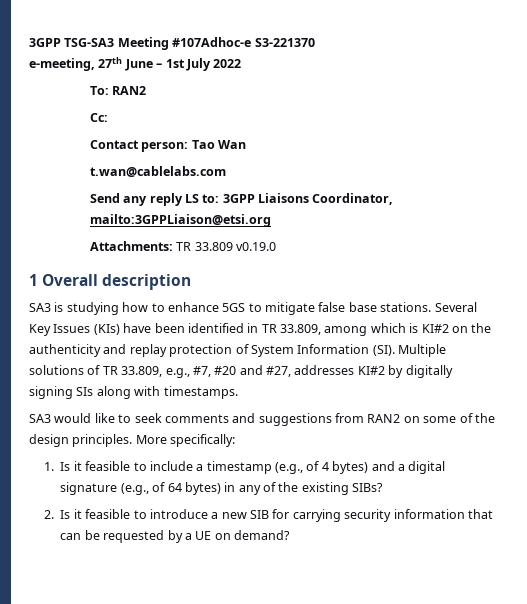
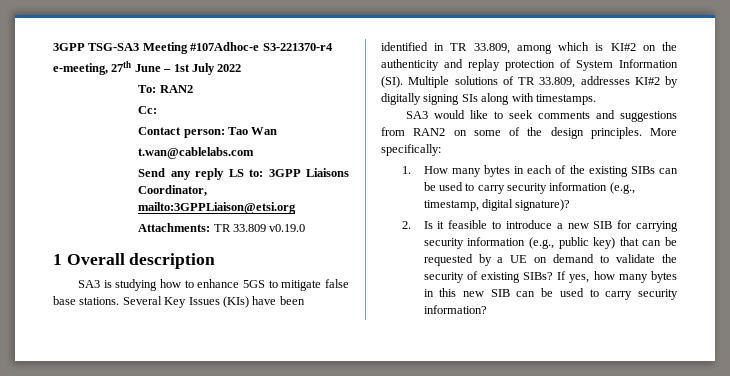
[254,38,315,47] S3-221370 -> [262,43,333,51] S3-221370-r4
[165,365,291,378] e.g., #7, #20 and #27, -> (576, 82) none
[60,461,446,474] [60,482,384,495] Is it feasible to include a timestamp (e.g., of 4 bytes) and a digital signature (e.g., of 64 bytes) in any of the existing SIBs? -> [423,165,678,177] [423,182,635,194] [423,199,571,211] How many bytes in each of the existing SIBs can be used to carry security information (e.g., timestamp, digital signature)?
(465, 514) none -> [528,237,616,249] (e.g., public key)
[234,530,291,540] demand? -> [553,254,677,263] [423,271,677,283] [423,288,678,300] [423,305,487,314] demand to validate the security of existing SIBs? If yes, how many bytes in this new SIB can be used to carry security information?

